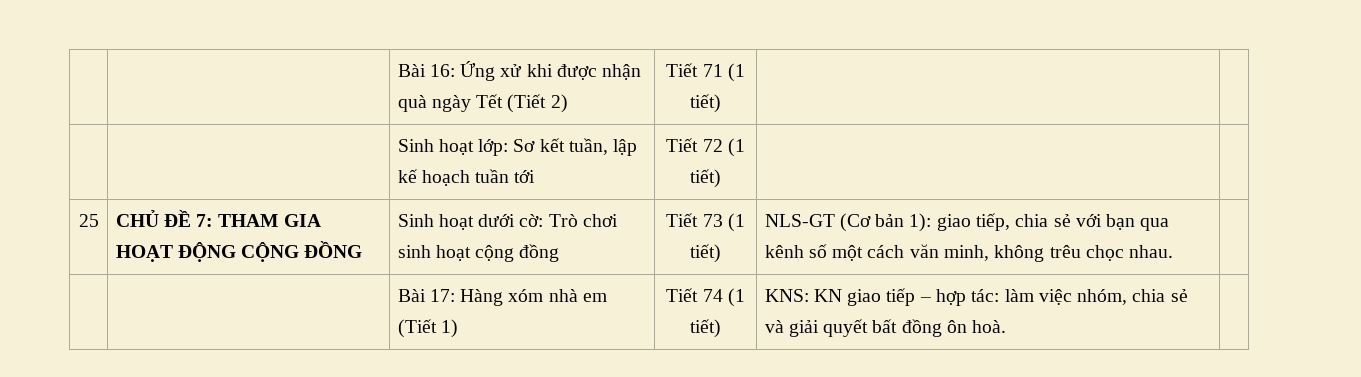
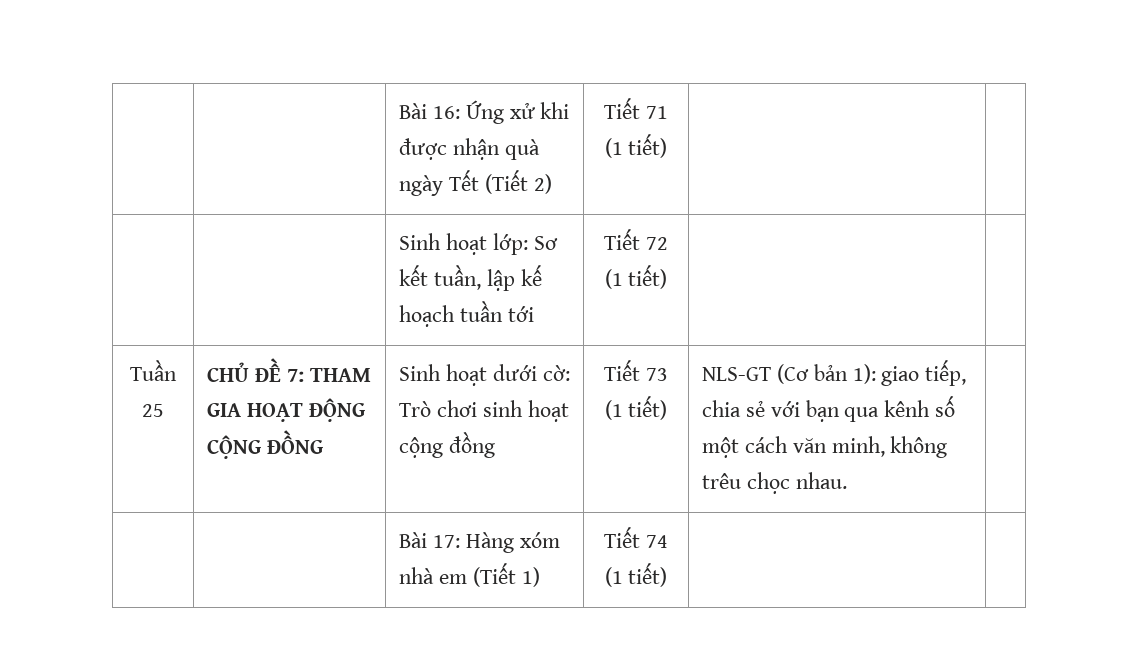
(721, 178) none -> [130,360,177,381] Tuần
[764,288,1188,306] [764,319,1007,337] KNS: KN giao tiếp – hợp tác: làm việc nhóm, chia sẻ và giải quyết bất đồng ôn hoà. -> (668, 575) none

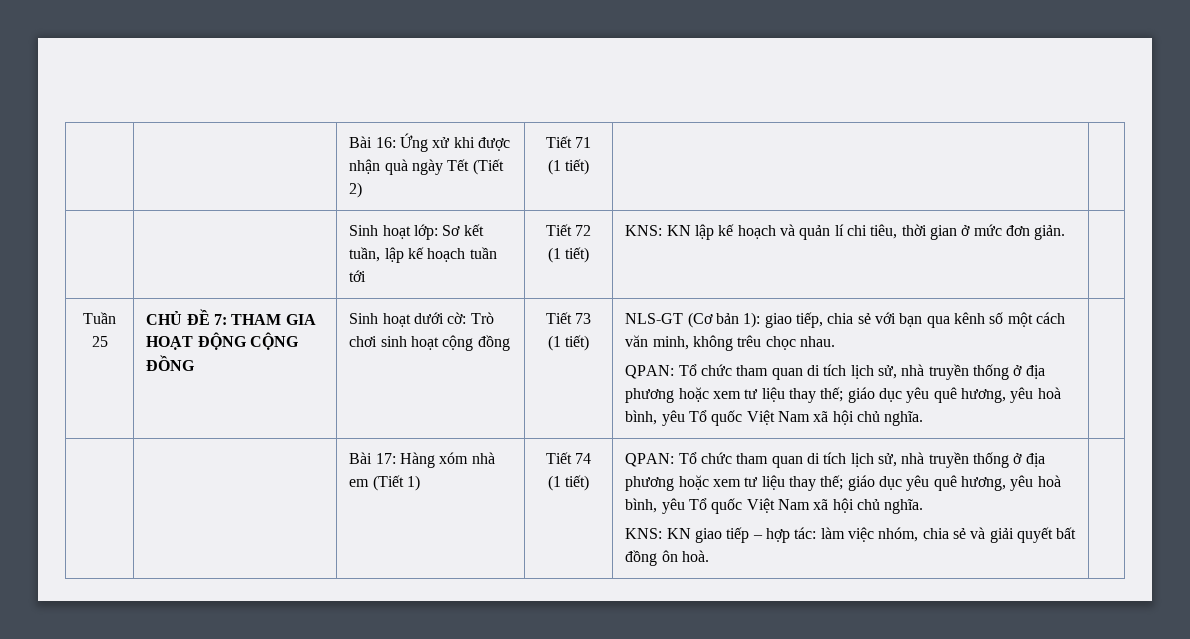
(668, 277) none -> [625,224,1066,240] KNS: KN lập kế hoạch và quản lí chi tiêu, thời gian ở mức đơn giản.
(847, 480) none -> [625,364,1045,380] [625,387,1061,403] [625,410,924,426] // QPAN: Tổ chức tham quan di tích lịch sử, nhà truyền thống ở địa phương hoặc xem tư liệu thay thế; giáo dục yêu quê hương, yêu hoà bình, yêu Tổ quốc Việt Nam xã hội chủ nghĩa.
(668, 575) none -> [625,452,1045,468] [625,475,1061,491] [625,498,924,514] [625,527,1077,543] [625,550,709,566] QPAN: Tổ chức tham quan di tích lịch sử, nhà truyền thống ở địa phương hoặc xem tư liệu thay thế; giáo dục yêu quê hương, yêu hoà bình, yêu Tổ quốc Việt Nam xã hội chủ nghĩa. // KNS: KN giao tiếp – hợp tác: làm việc nhóm, chia sẻ và giải quyết bất đồng ôn hoà.

